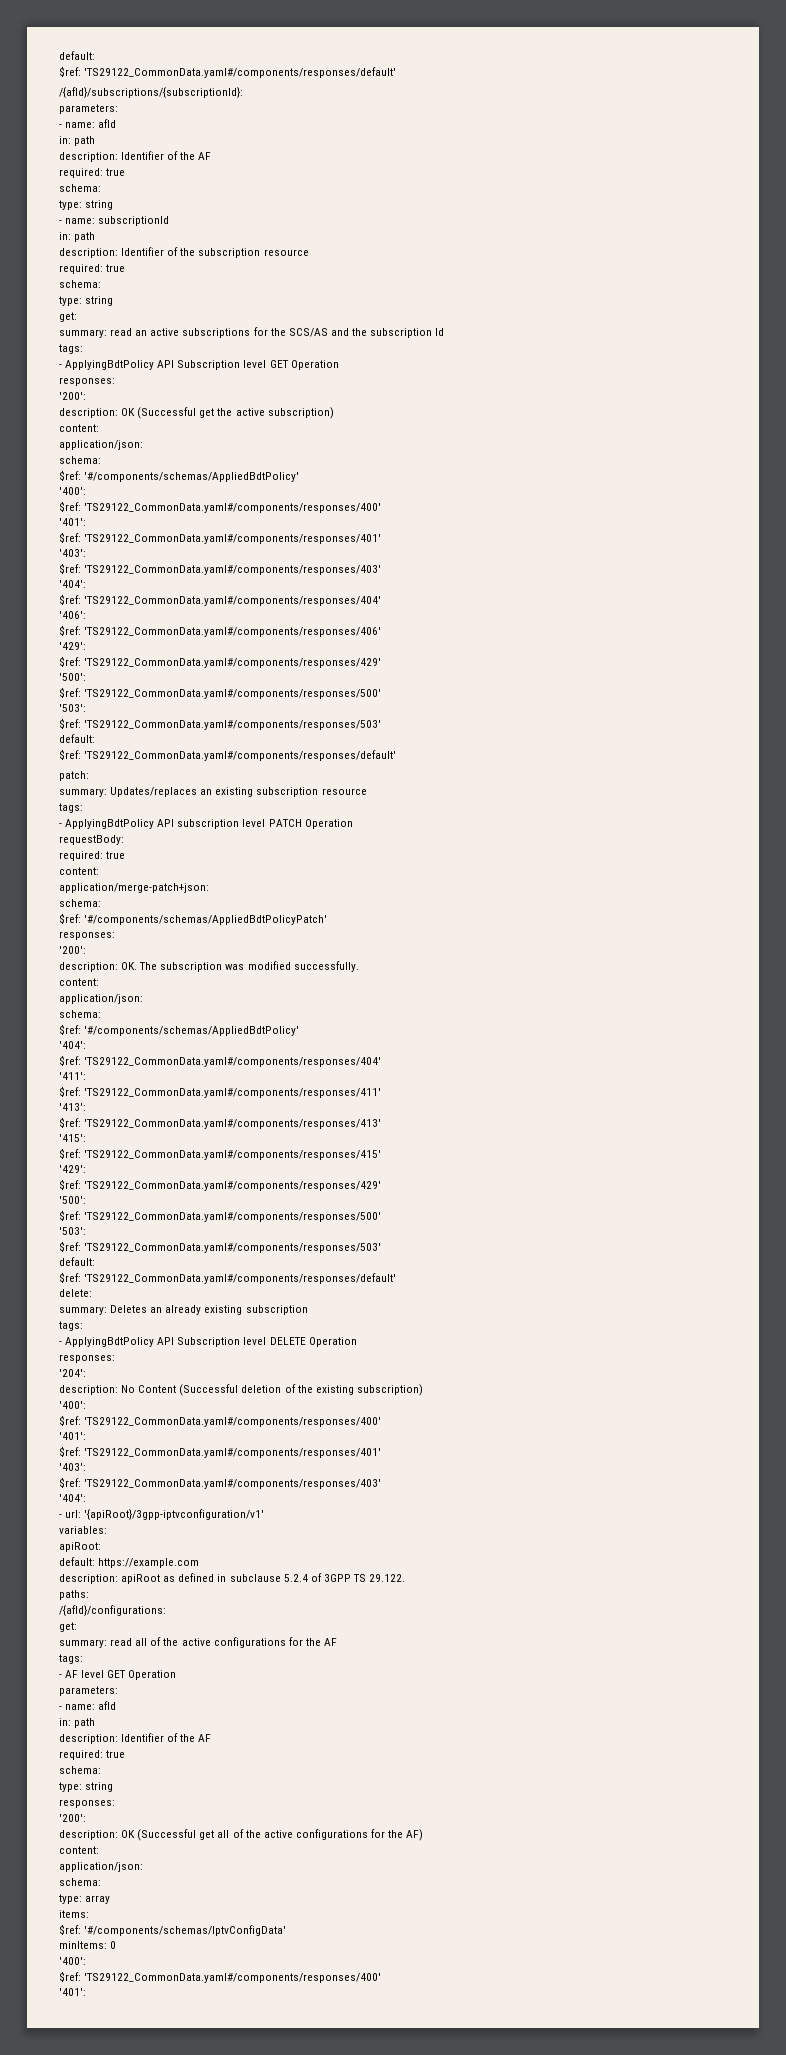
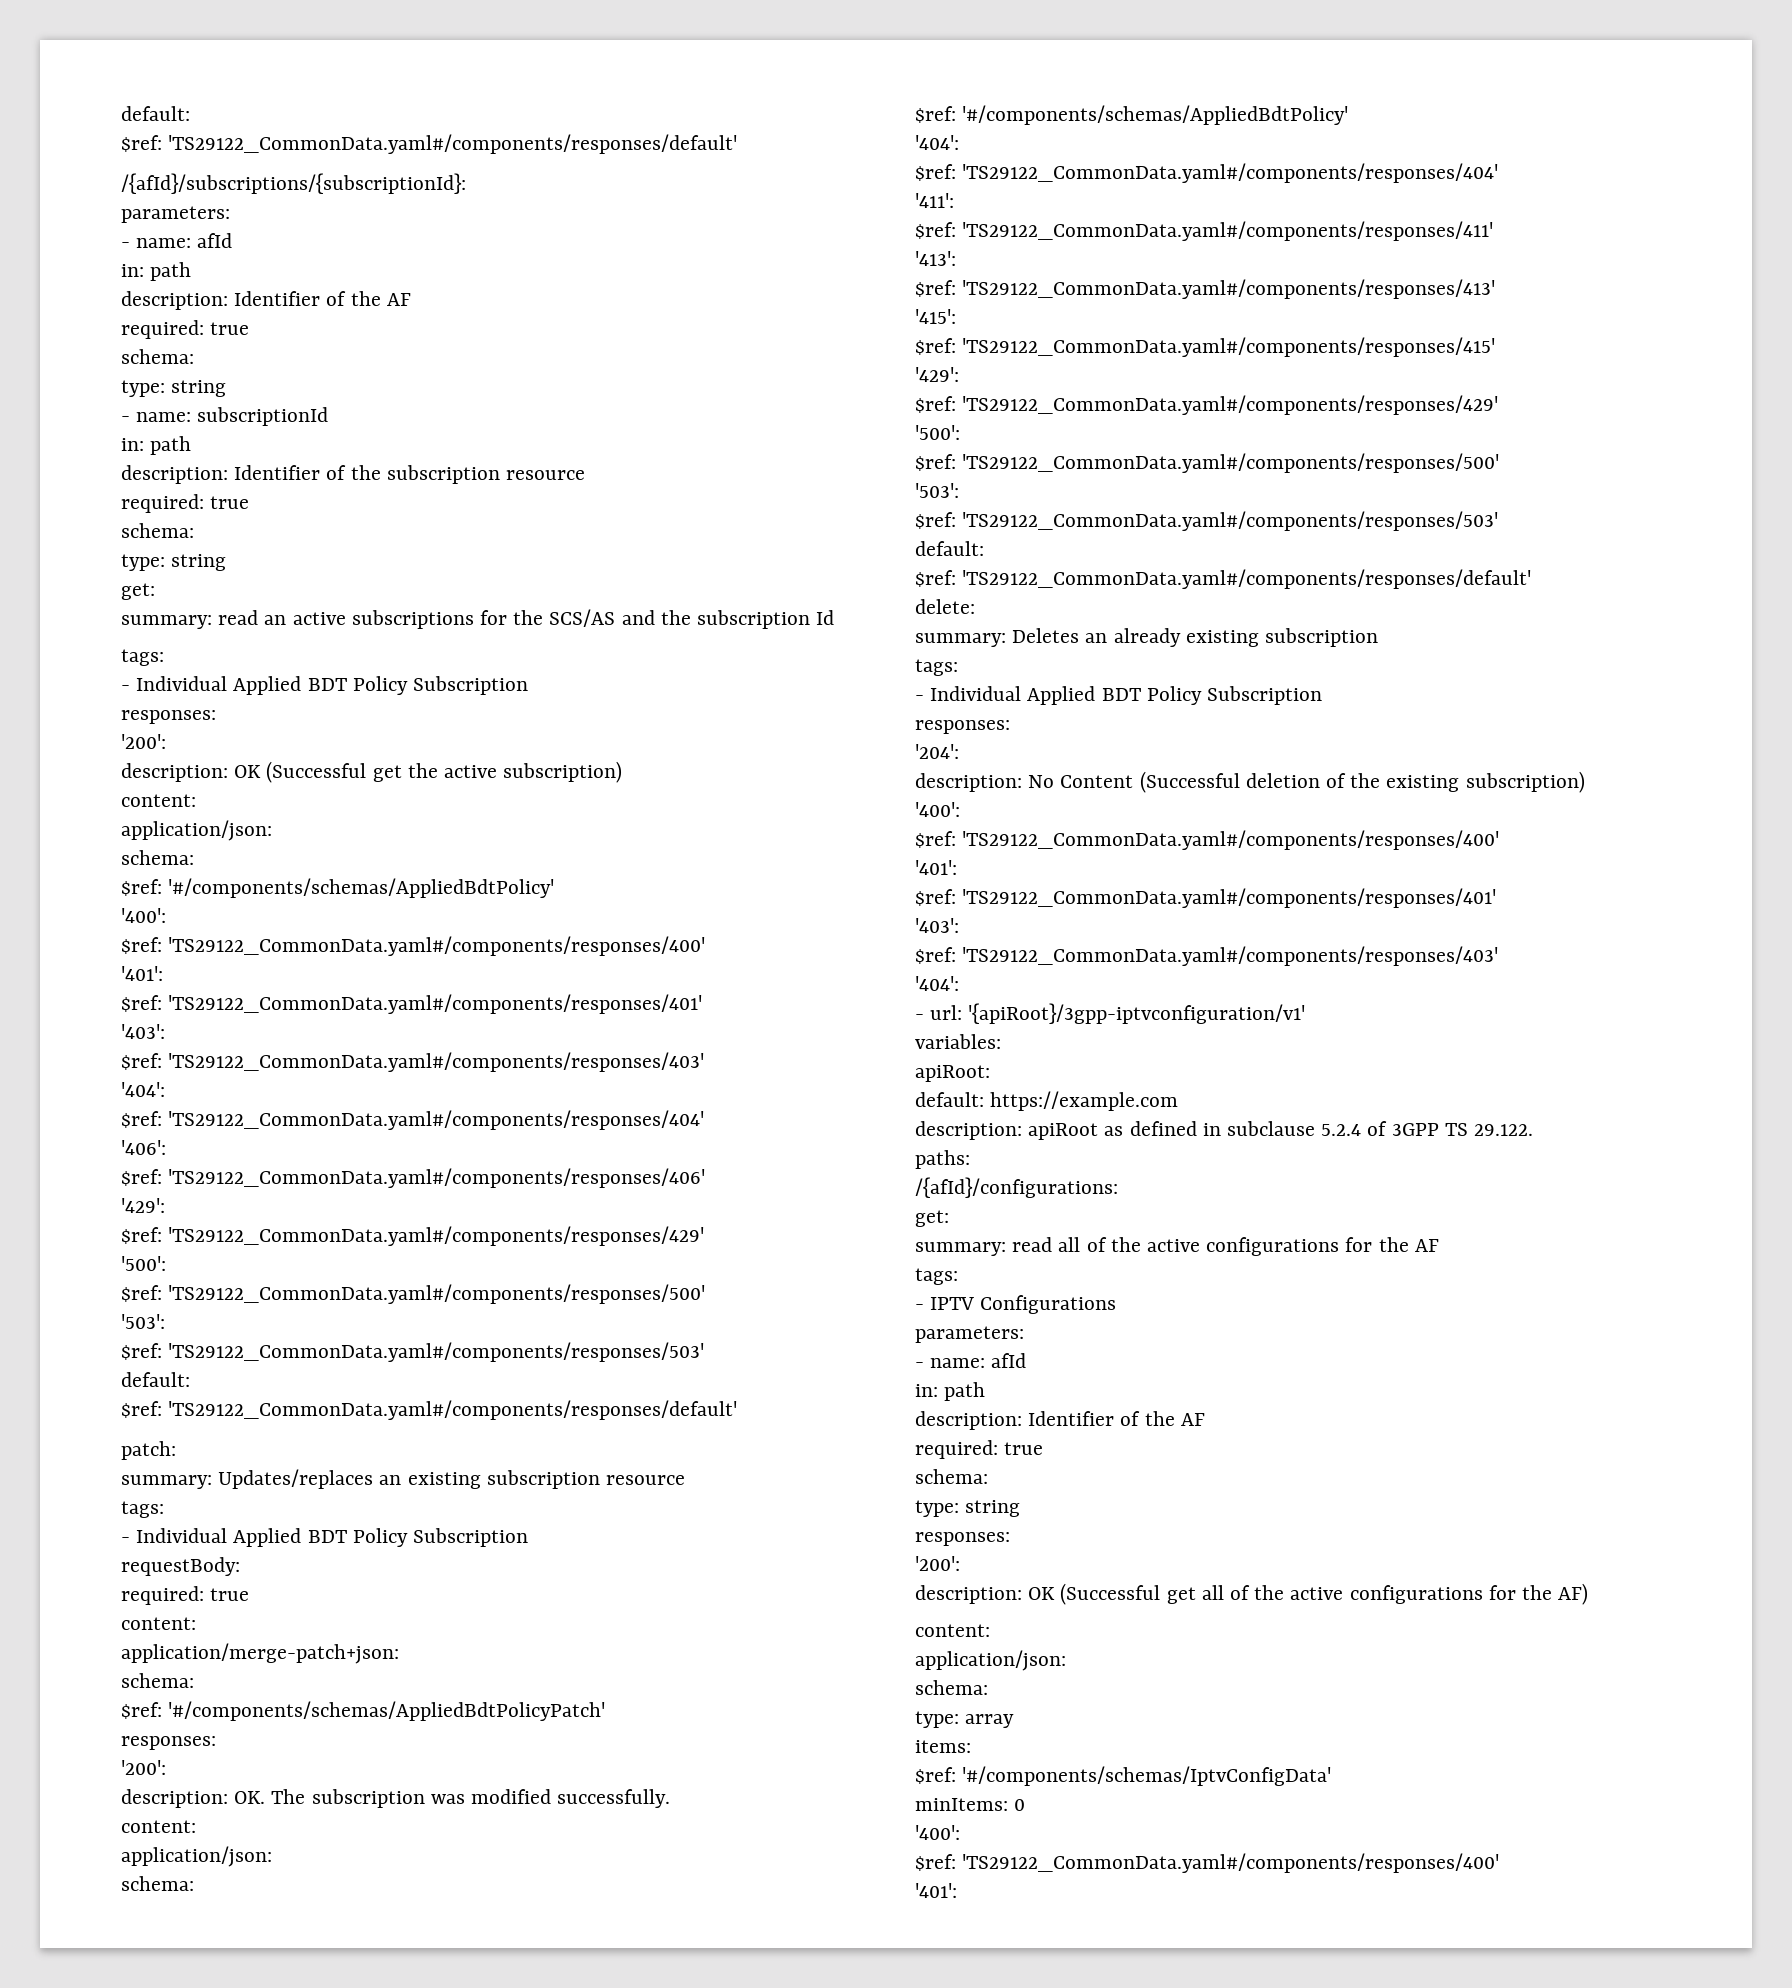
[65,360,339,370] ApplyingBdtPolicy API Subscription level GET Operation -> [136,676,529,695] Individual Applied BDT Policy Subscription
[65,819,353,829] ApplyingBdtPolicy API subscription level PATCH Operation -> [136,1528,529,1547] Individual Applied BDT Policy Subscription
[65,1337,357,1347] ApplyingBdtPolicy API Subscription level DELETE Operation -> [930,686,1323,705] Individual Applied BDT Policy Subscription
[65,1670,177,1680] AF level GET Operation -> [930,1295,1117,1314] IPTV Configurations

